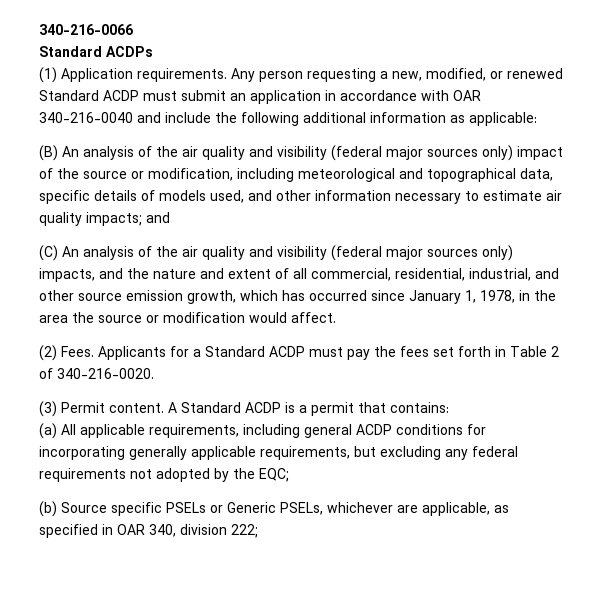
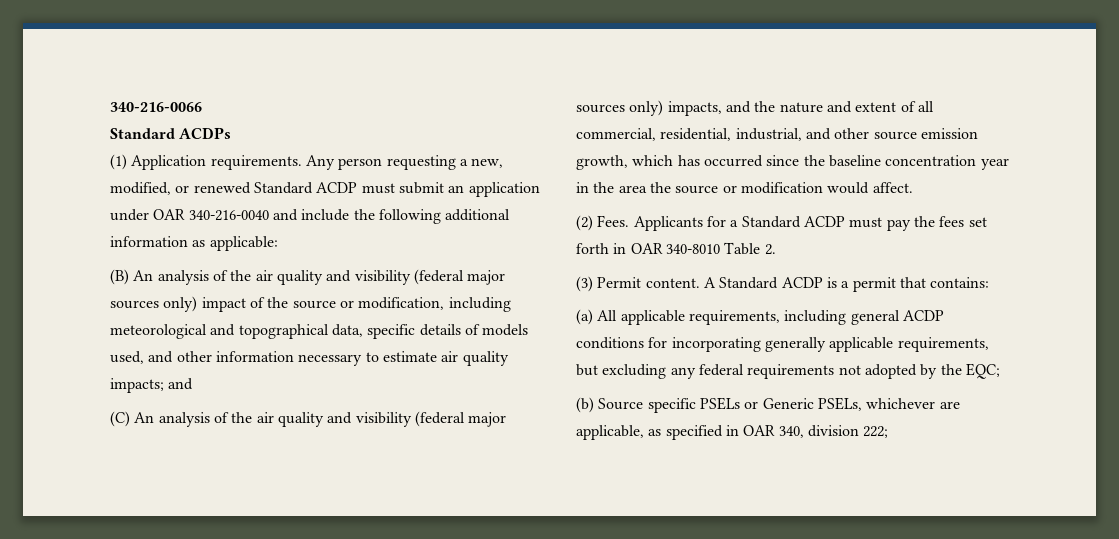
[325,90,449,101] in accordance with -> [110,209,149,221] under
[409,290,515,304] January 1, 1978, -> [803,155,1009,170] the baseline concentration year
[510,346,559,357] [39,368,154,379] Table 2 of 340-216-0020. -> [630,242,776,255] OAR 340-8010 Table 2.

